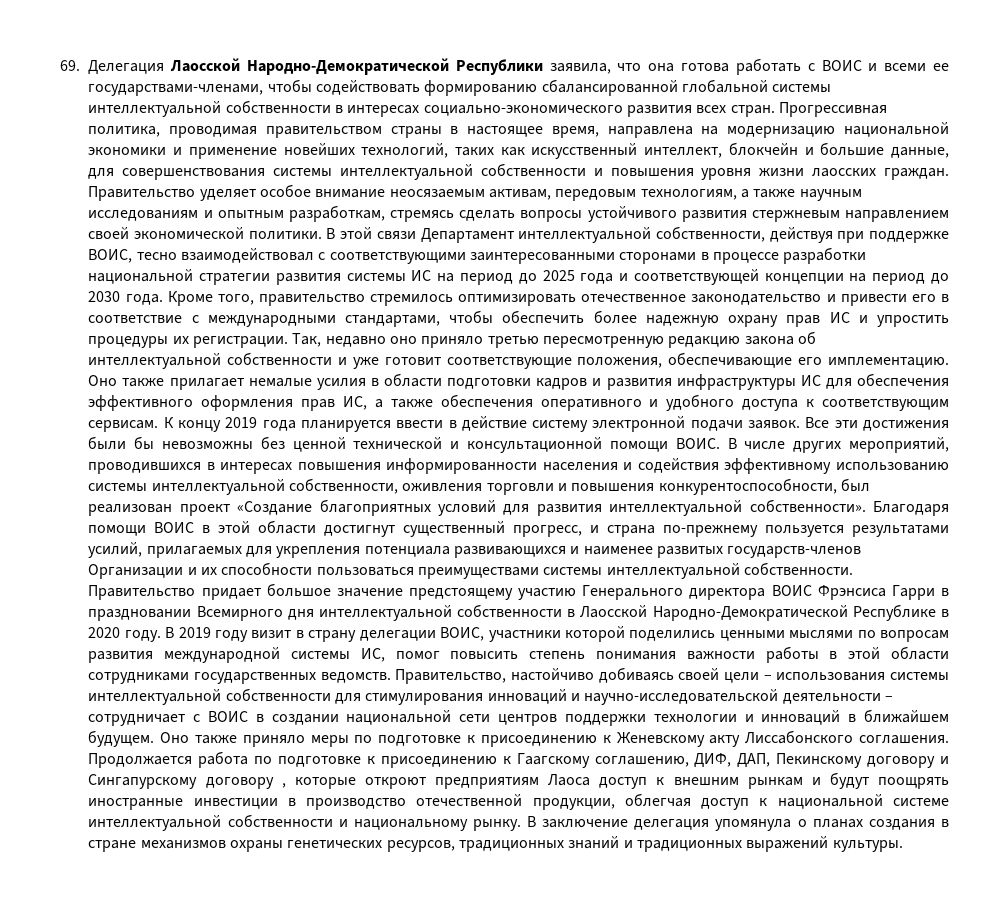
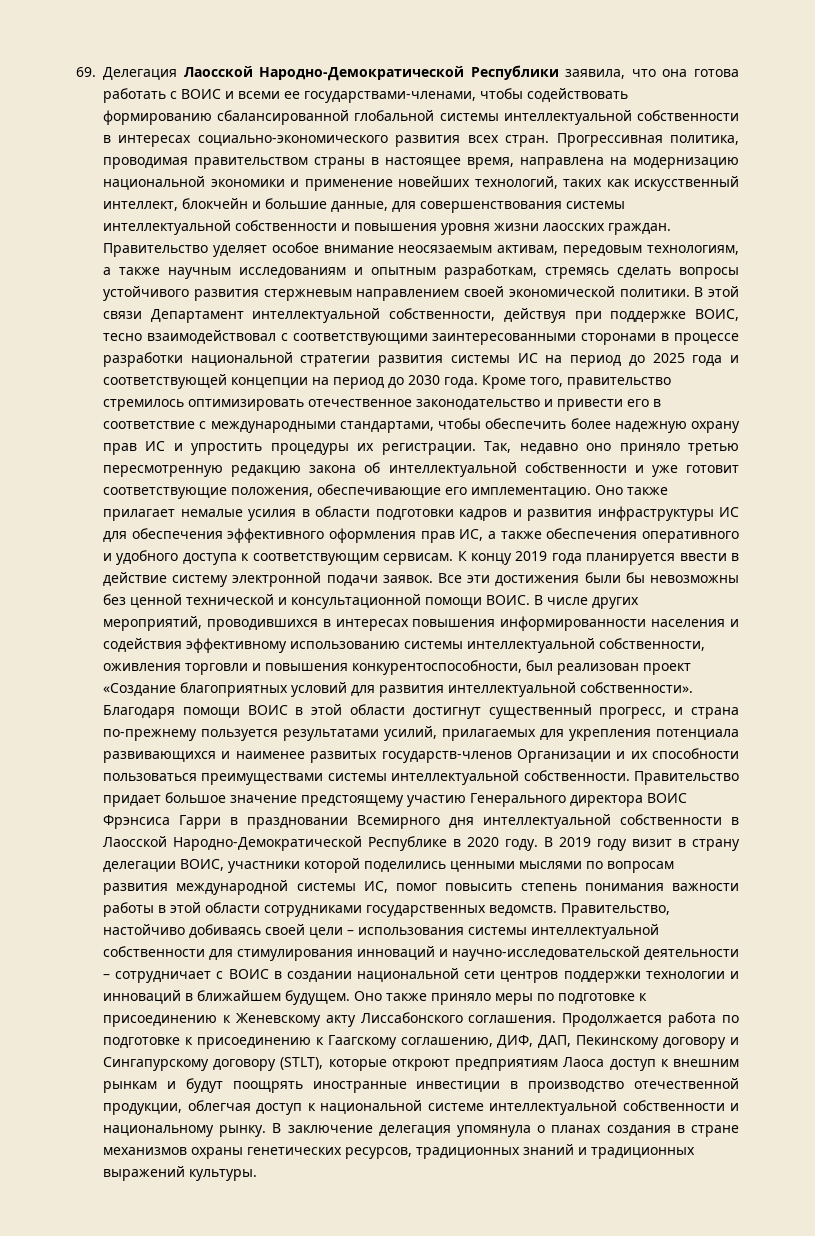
[281,783,286,788] , -> [280,1057,324,1070] (STLT),

